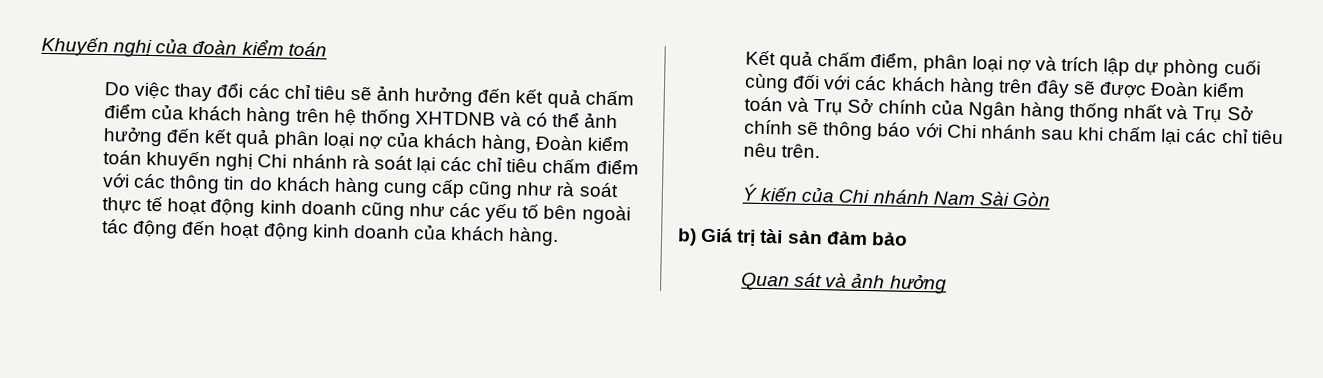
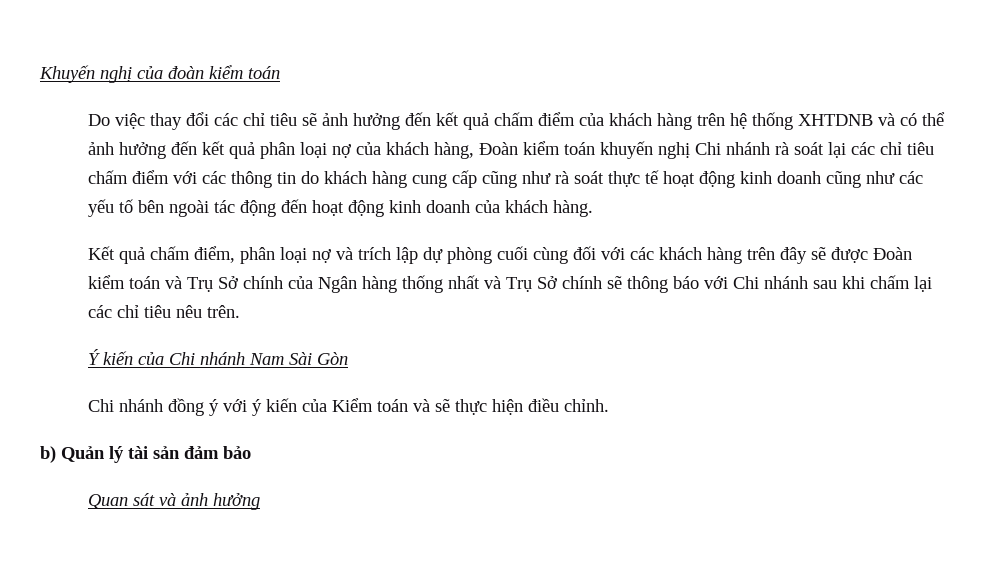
(1051, 199) none -> [88,398,610,416] // Chi nhánh đồng ý với ý kiến của Kiểm toán và sẽ thực hiện điều chỉnh.
[700,227,757,246] Giá trị -> [61,446,124,463] Quản lý

